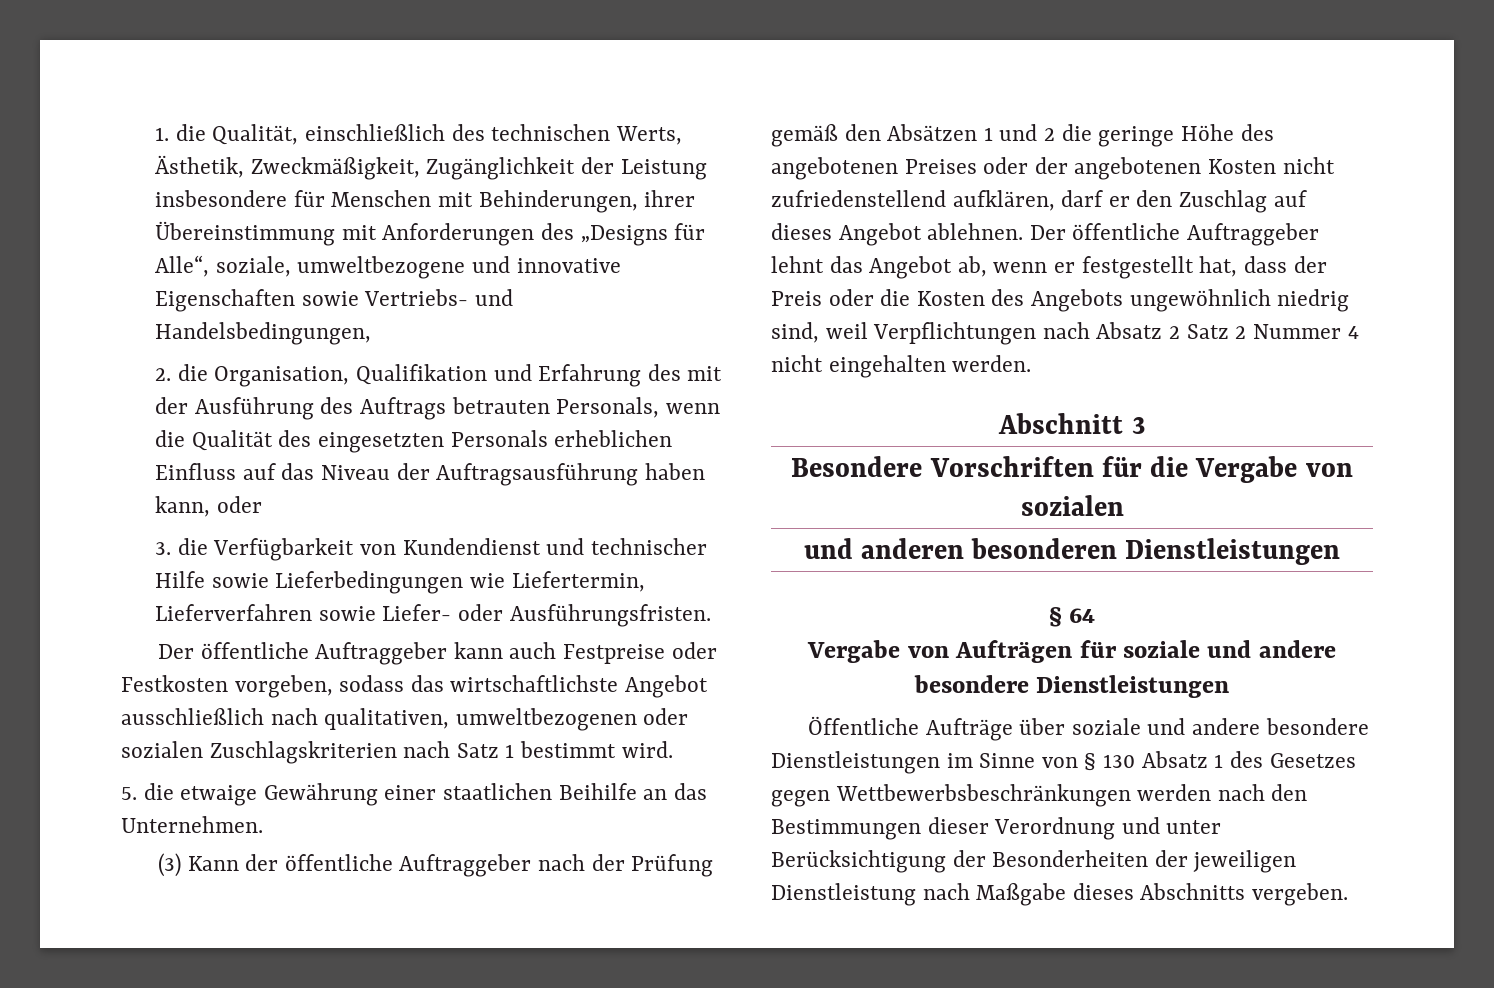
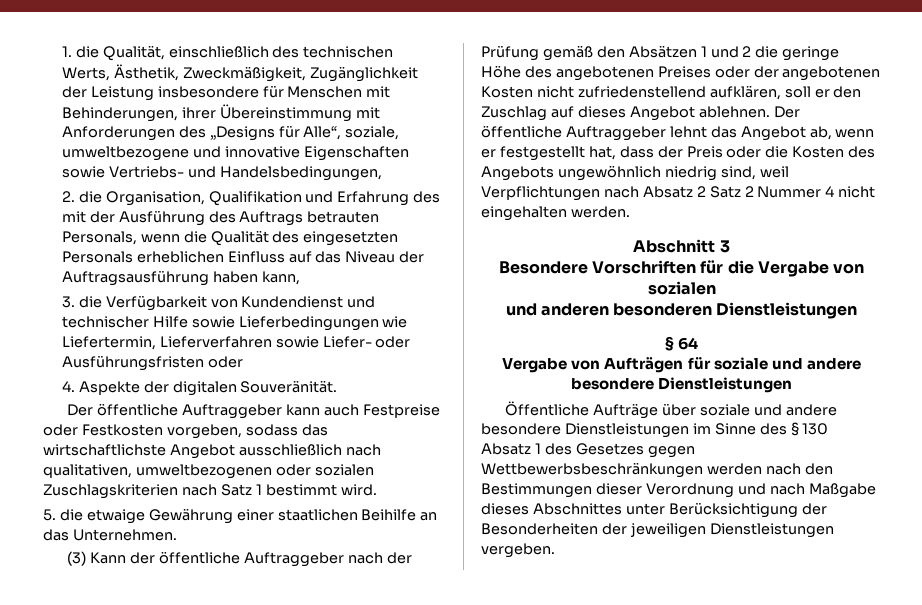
[216,496,262,513] oder -> (300, 278) none
[509,604,711,627] Ausführungsfristen. -> [61,355,243,371] [61,380,338,396] Ausführungsfristen oder // 4. Aspekte der digitalen Souveränität.
[1061,190,1104,207] darf -> [784,86,811,98] soll
[1041,757,1078,768] von -> [759,423,787,435] des
(1160, 825) none -> [769,483,876,498] [481,503,622,515] nach Maßgabe dieses Abschnittes
[771,883,1246,906] Dienstleistung nach Maßgabe dieses Abschnitts -> [709,523,834,538] Dienstleistungen

